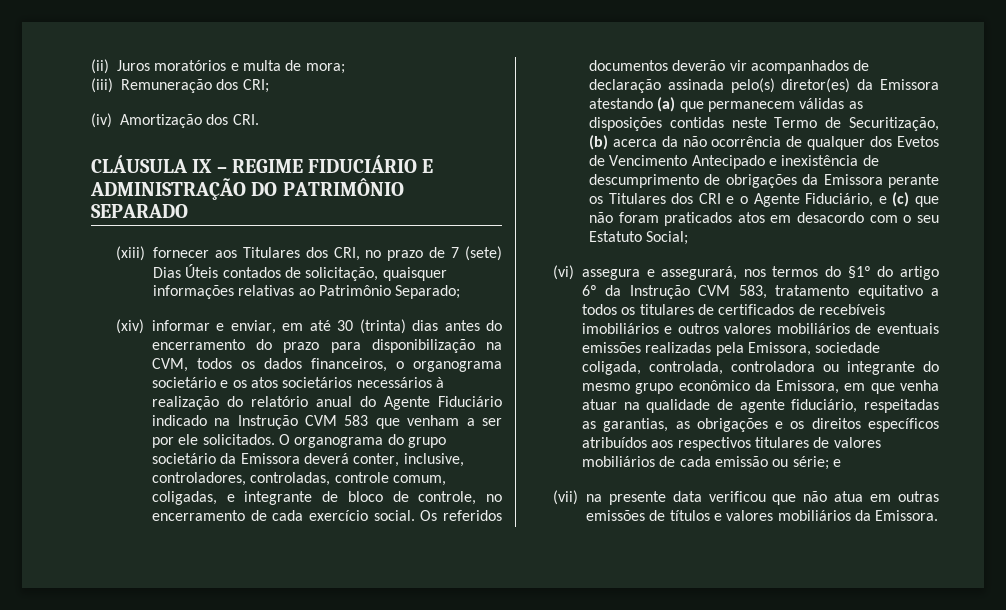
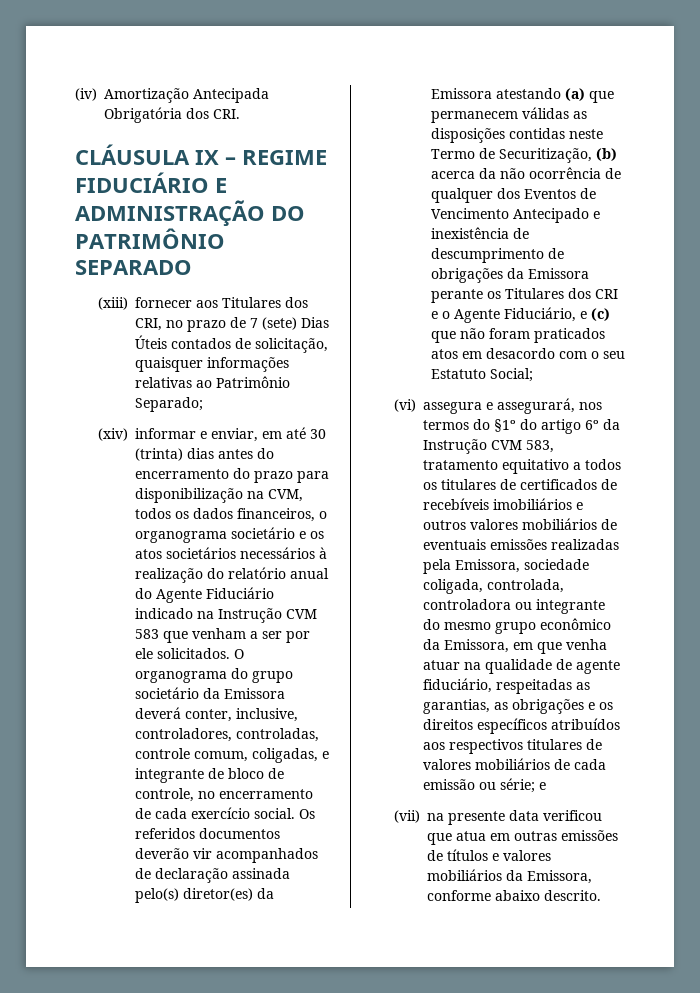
[91,59,345,74] [91,78,269,93] [91,113,202,128] (ii) Juros moratórios e multa de mora; // (iii) Remuneração dos CRI; // (iv) Amortização -> [75,88,269,103] [104,107,182,123] (iv) Amortização Antecipada Obrigatória
[896,136,939,147] Evetos -> [523,189,576,199] Eventos
[803,491,828,502] não -> (452, 839) none
[875,510,939,521] Emissora. -> [526,870,592,884] [426,890,601,901] Emissora, conforme abaixo descrito.

